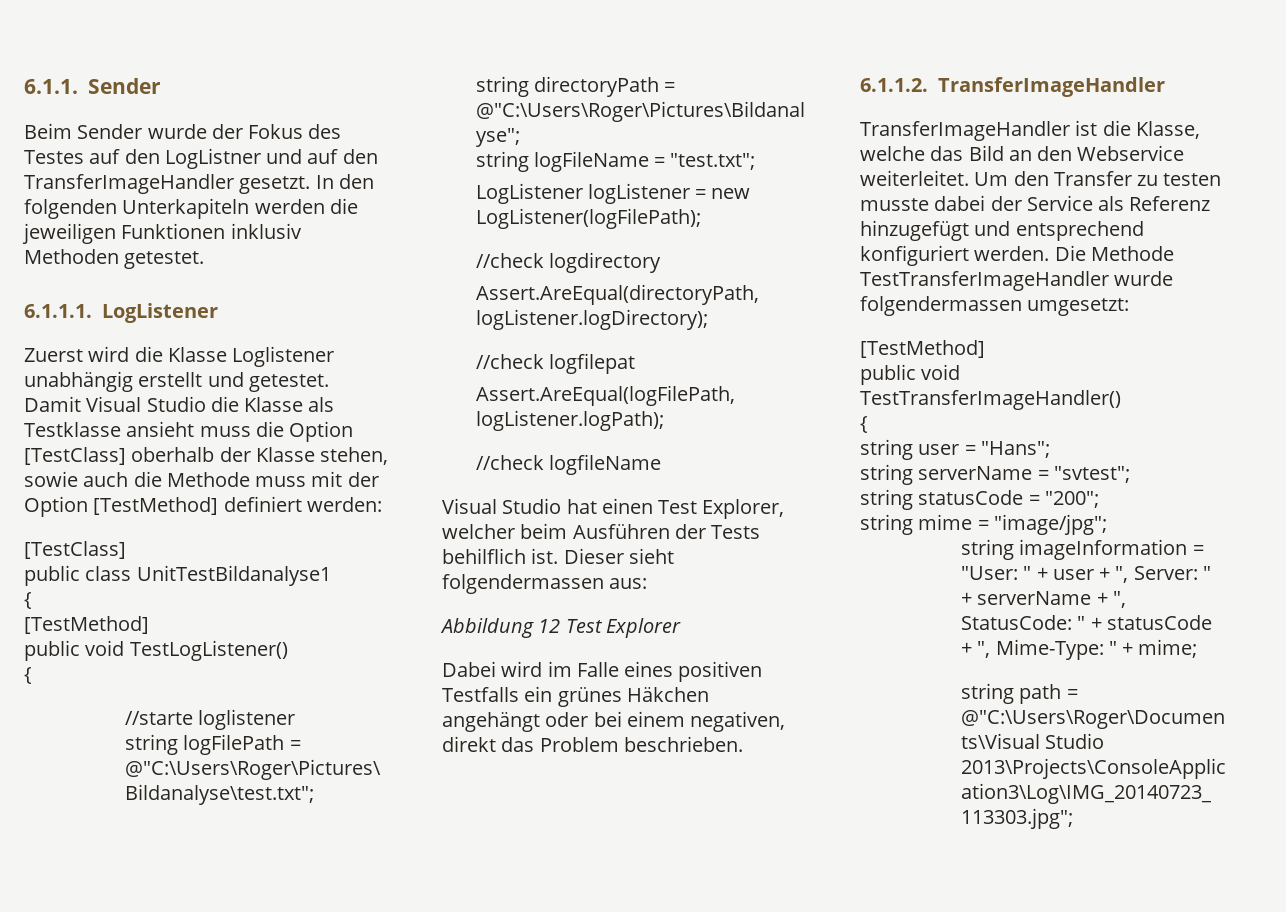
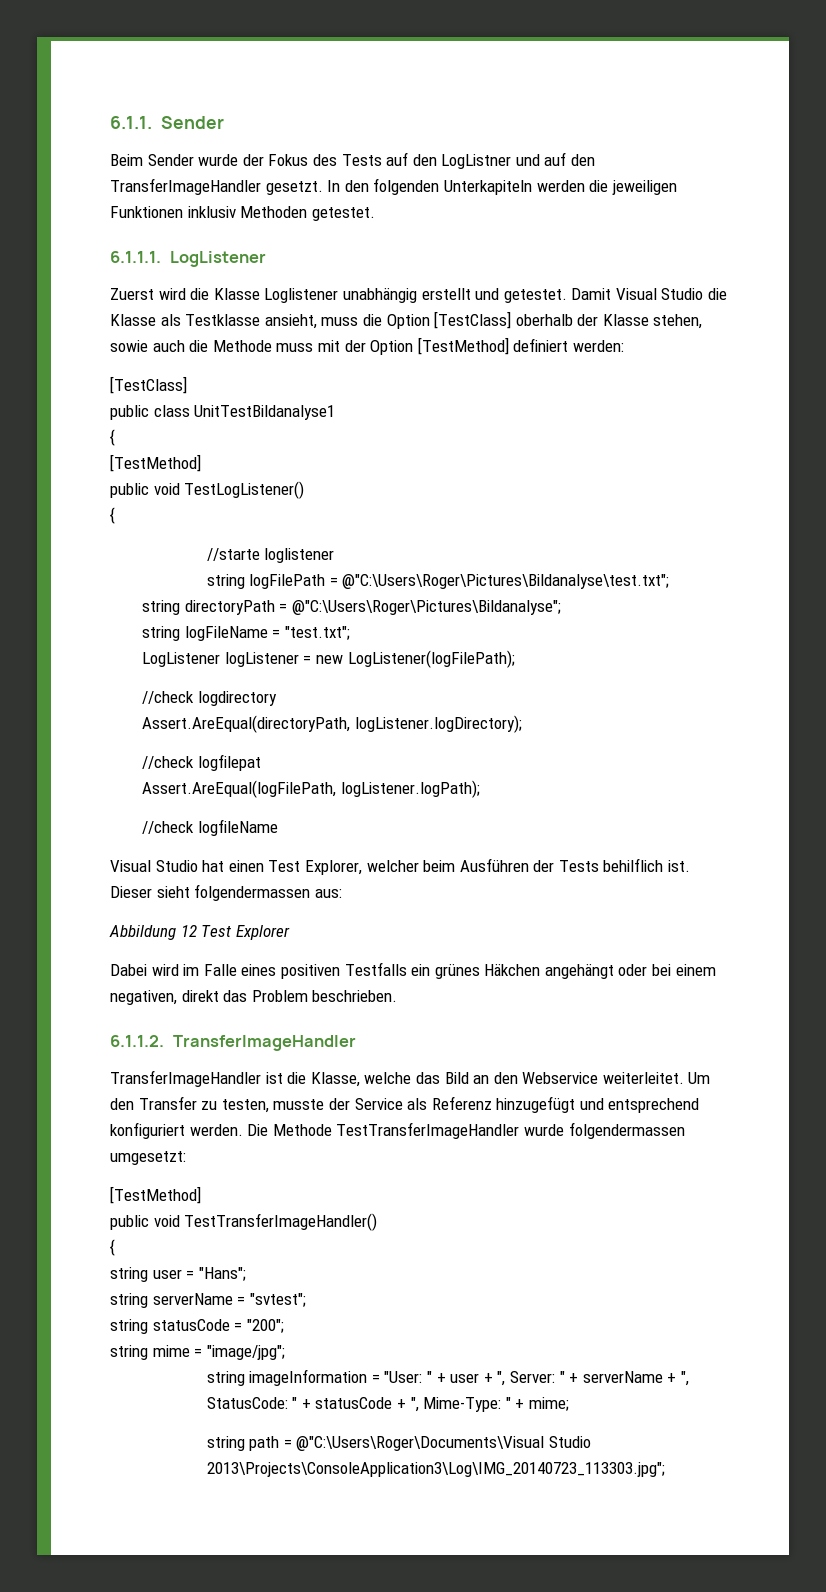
[24,150,84,164] Testes -> [341,154,382,166] Tests
[126,421,195,437] ansieht -> [264,314,317,329] ansieht,
[1163,173,1222,186] [860,195,986,211] testen musste dabei -> [221,1099,325,1113] testen, musste

